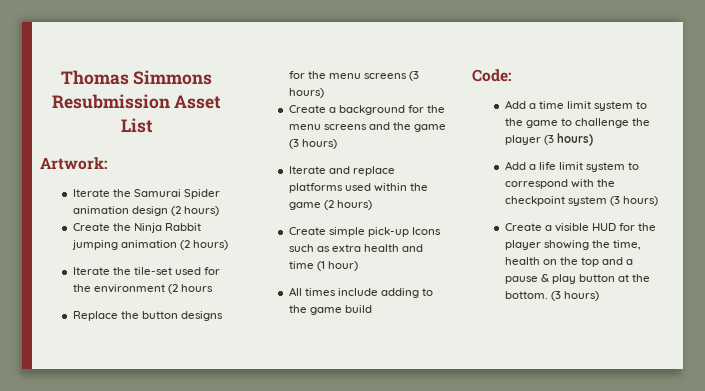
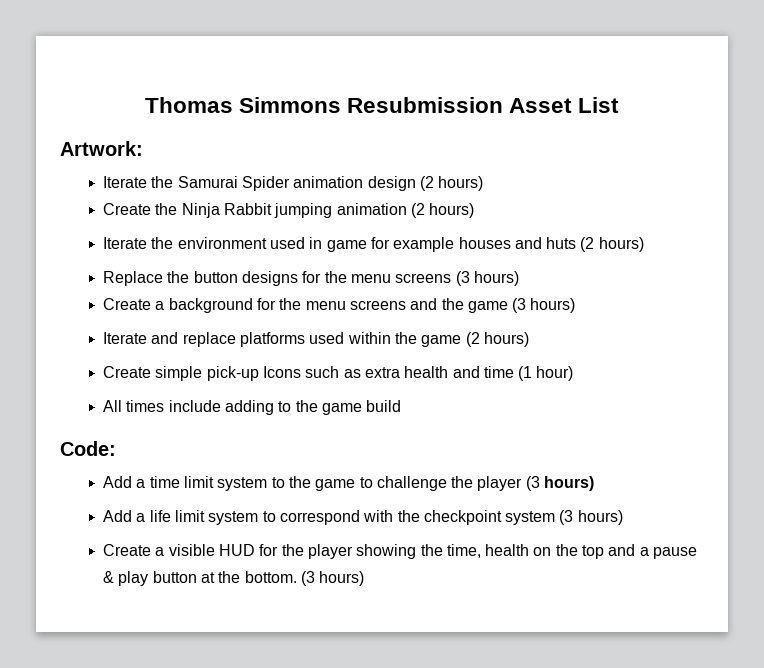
[133,267,220,275] [72,284,213,294] tile-set used for the environment (2 hours -> [177,237,644,252] environment used in game for example houses and huts (2 hours)

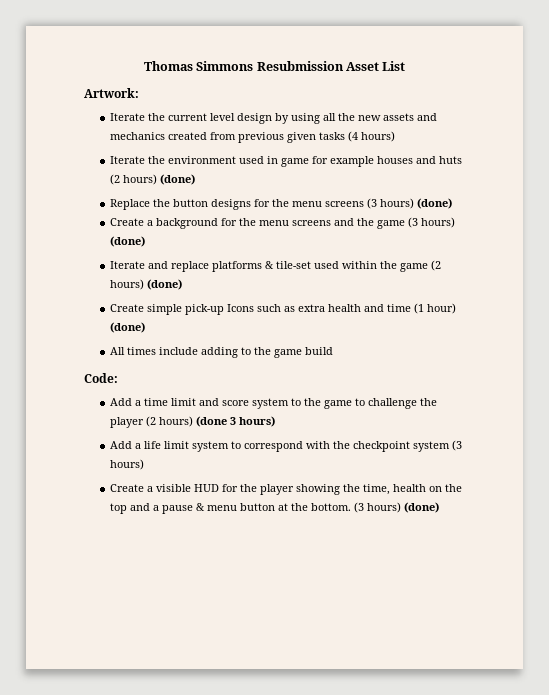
[177,176,484,191] [102,203,425,218] Samurai Spider animation design (2 hours) // Create the Ninja Rabbit jumping animation (2 -> [167,113,437,124] [109,131,358,143] current level design by using all the new assets and mechanics created from previous given tasks (4
(644, 244) none -> [159,174,195,185] (done)
(519, 278) none -> [416,198,452,209] (done)
(576, 305) none -> [109,236,145,247] (done)
(305, 339) none -> [264,261,311,269] & tile-set
(529, 339) none -> [146,279,182,290] (done)
(574, 373) none -> [109,322,145,333] (done)
(214, 482) none -> [198,398,249,406] and score
[525,476,540,491] (3 -> [145,416,236,427] (2 hours) (done 3
[118,571,149,586] play -> [206,505,237,511] menu
(365, 578) none -> [403,502,439,513] (done)

